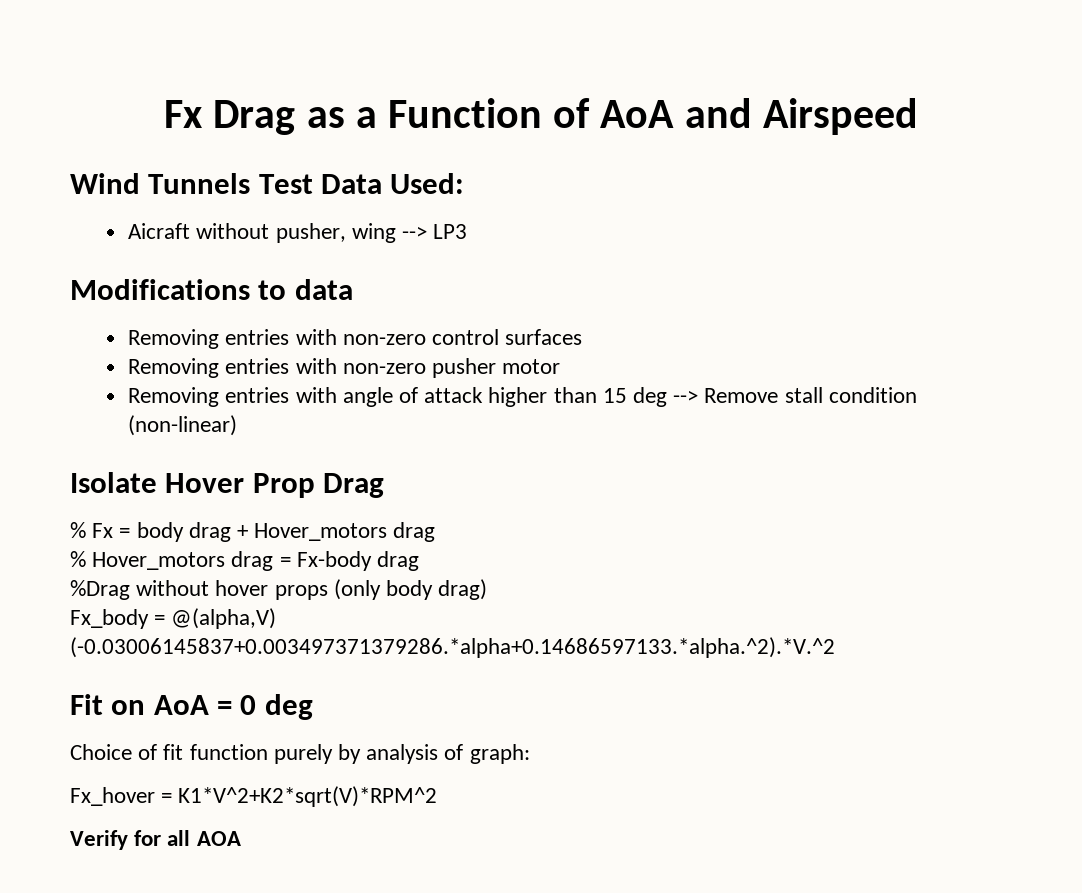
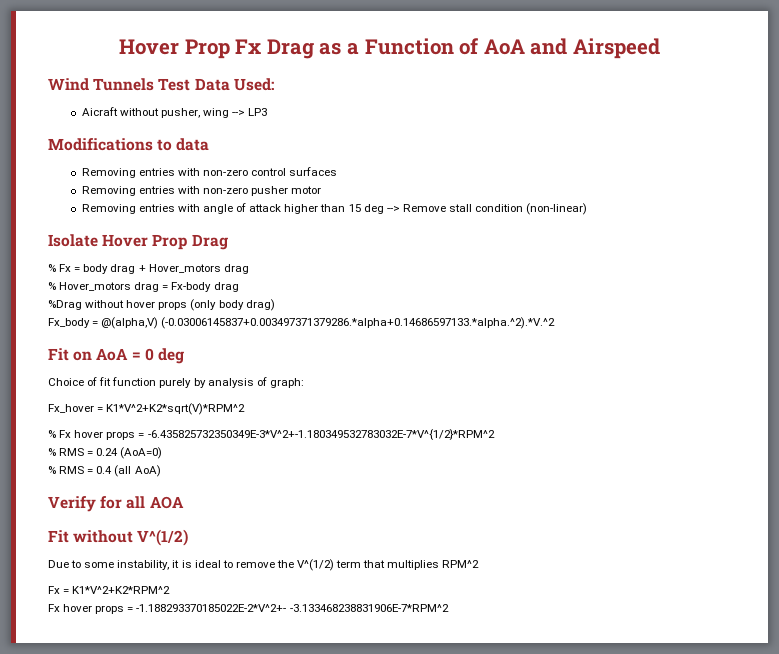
(164, 114) none -> [119,39,230,59] Hover Prop
[70,830,241,850] Verify for all AOA -> [48,429,495,440] [48,447,163,459] [48,465,161,477] [48,496,184,512] [48,529,189,546] [48,559,480,571] [48,586,171,594] [48,604,449,614] % Fx hover props = -6.435825732350349E-3*V^2+-1.180349532783032E-7*V^{1/2}*RPM^2 // % RMS = 0.24 (AoA=0) // % RMS = 0.4 (all AoA) // Verify for all AOA // Fit without V^(1/2) // Due to some instability, it is ideal to remove the V^(1/2) term that multiplies RPM^2 // Fx = K1*V^2+K2*RPM^2 // Fx hover props = -1.188293370185022E-2*V^2+- -3.133468238831906E-7*RPM^2

